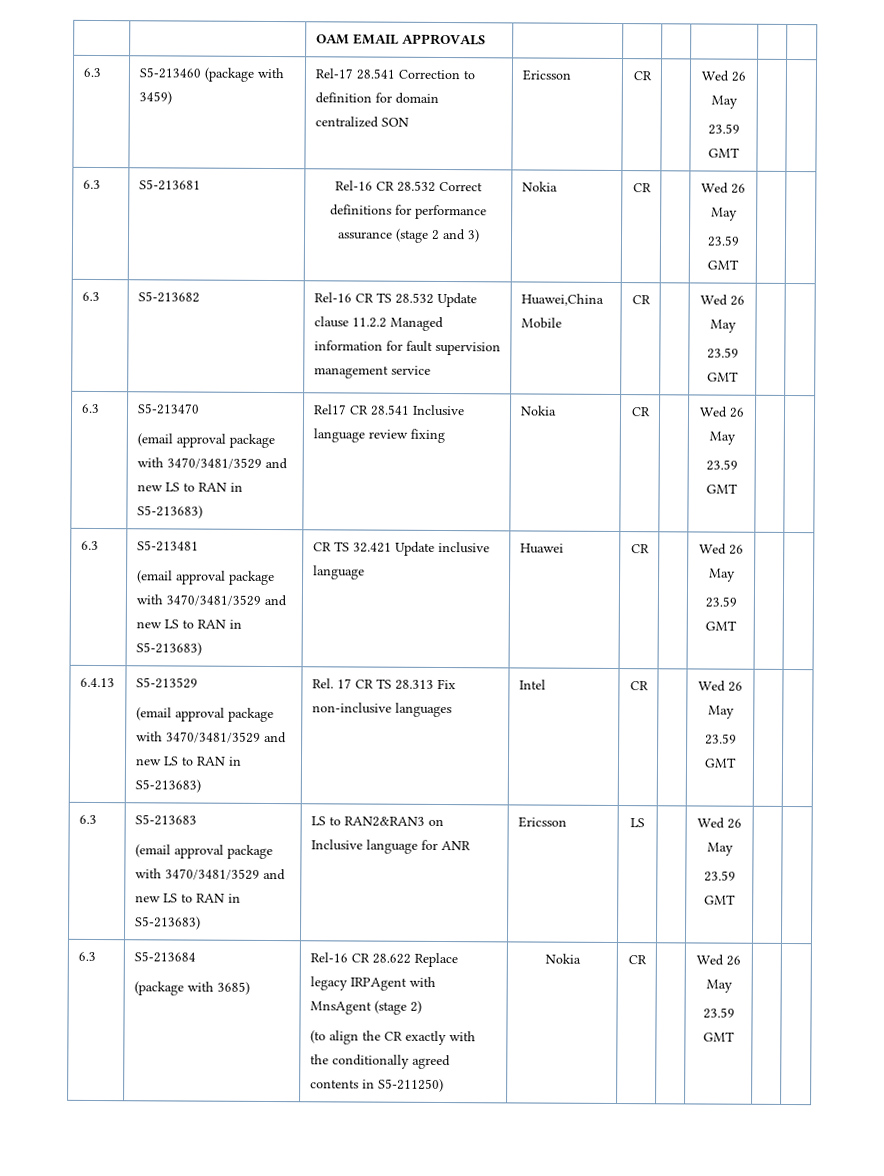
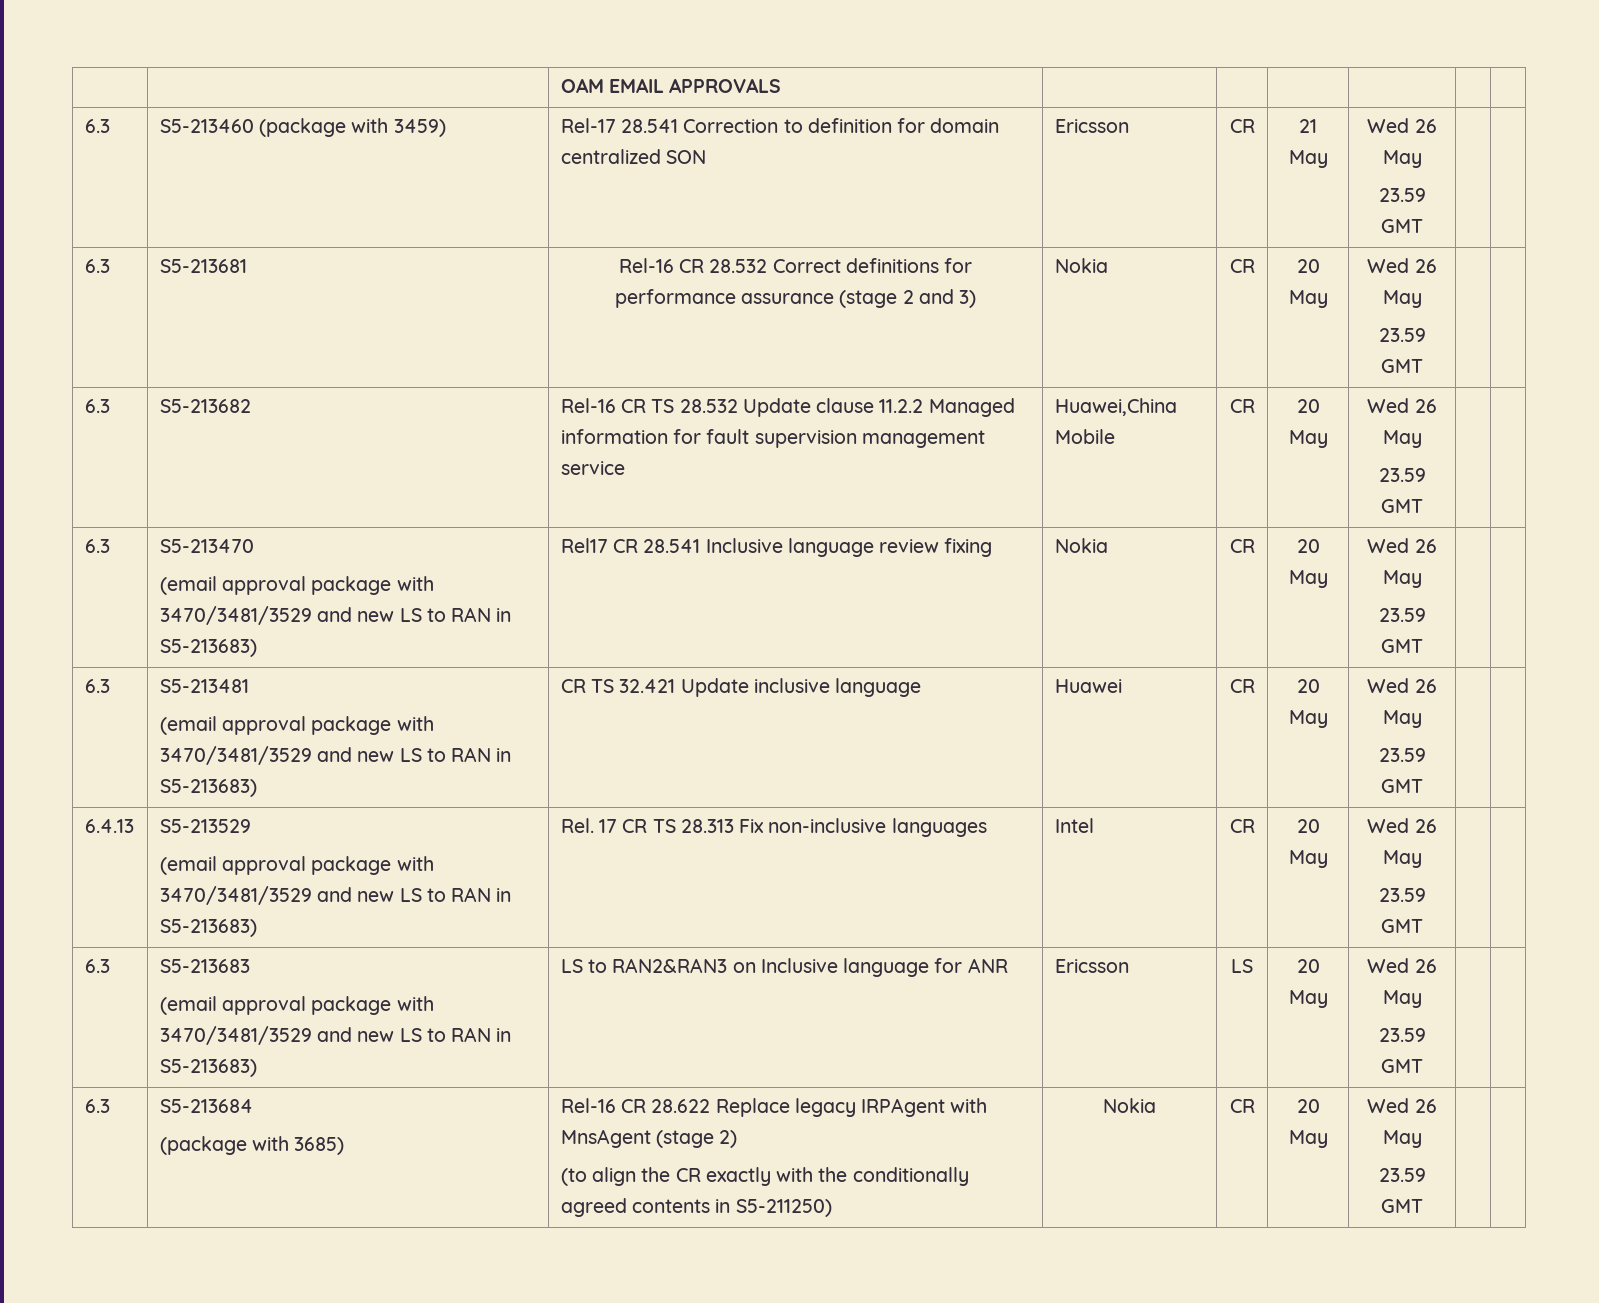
(652, 76) none -> [1299,119,1317,133] [1288,150,1328,168] 21 May
(652, 188) none -> [1296,259,1320,273] [1288,290,1328,308] 20 May
(651, 300) none -> [1296,399,1320,413] [1288,430,1328,448] 20 May
(651, 412) none -> [1296,539,1320,553] [1288,570,1328,588] 20 May
(650, 549) none -> [1296,679,1320,693] [1288,710,1328,728] 20 May
(649, 686) none -> [1296,819,1320,833] [1288,850,1328,868] 20 May
(645, 823) none -> [1296,959,1320,973] [1288,990,1328,1008] 20 May
(647, 960) none -> [1296,1099,1320,1113] [1288,1130,1328,1148] 20 May

